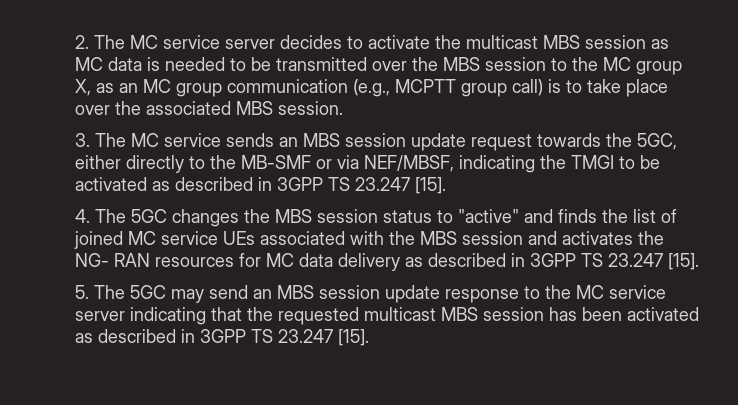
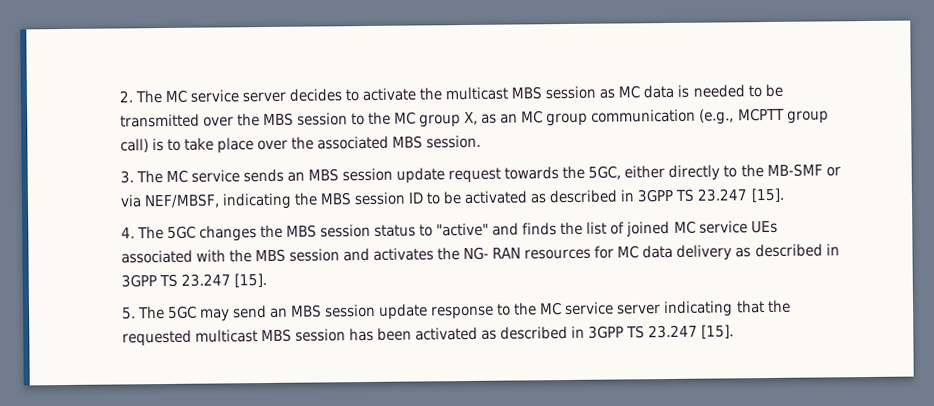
[570,155,614,169] TMGI -> [319,191,425,206] MBS session ID

